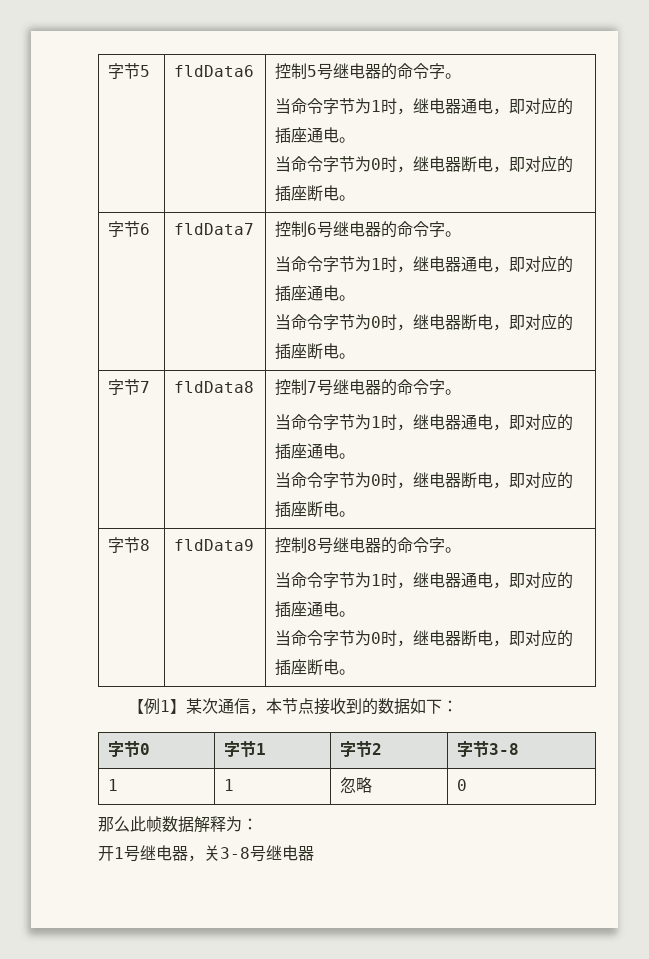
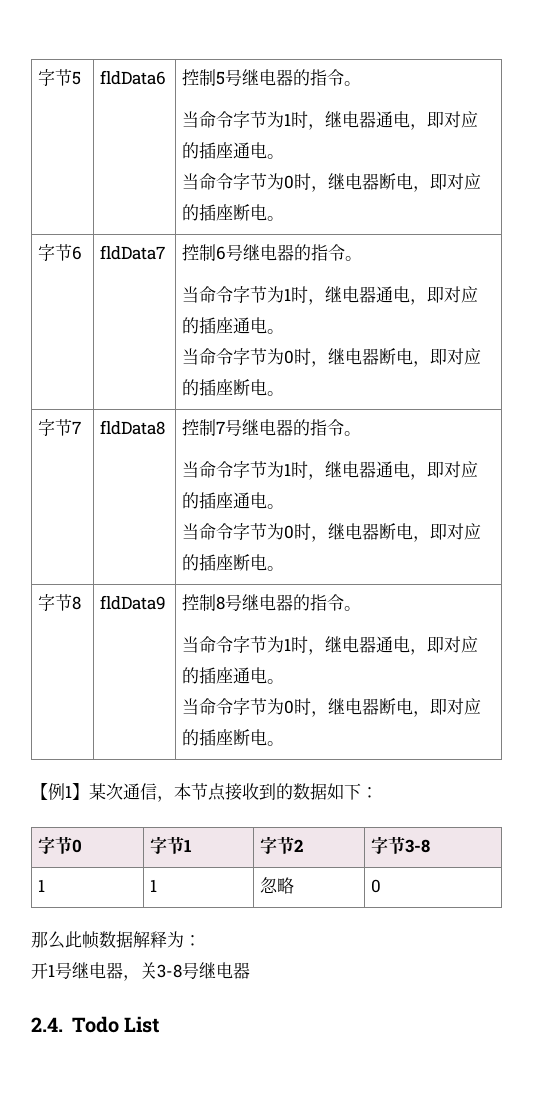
[397,63,446,79] 命令字 -> [310,69,345,86] 指令
[397,221,446,237] 命令字 -> [311,244,346,261] 指令
[397,379,446,395] 命令字 -> [310,419,345,436] 指令
[397,537,446,553] 命令字 -> [310,594,345,611] 指令
(314, 853) none -> [31,1016,159,1033] // 2.4. Todo List

